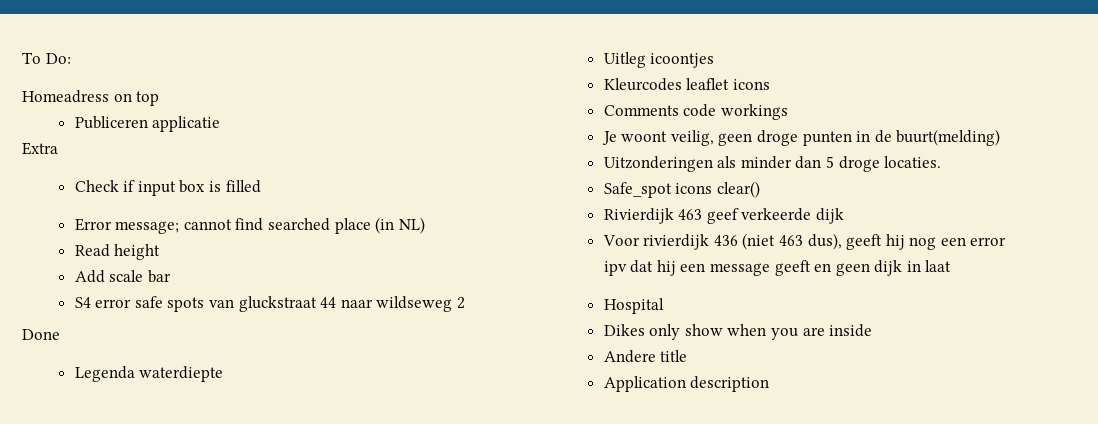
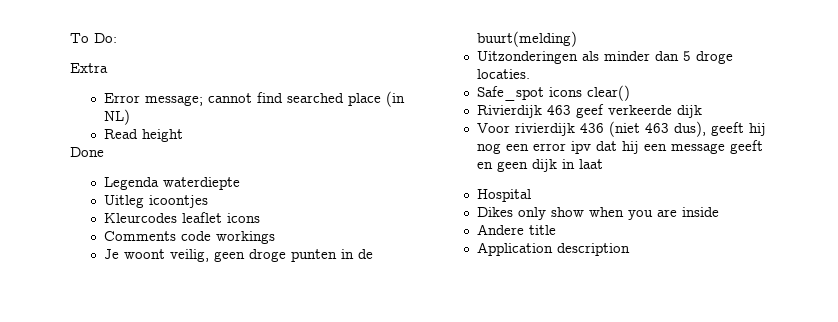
[22,90,160,106] [74,116,221,132] [22,142,58,155] [74,180,261,196] Homeadress on top // Publiceren applicatie // Extra // Check if input box is filled -> [70,63,108,73] Extra
[74,270,171,283] [74,296,465,312] // Add scale bar // S4 error safe spots van gluckstraat 44 naar wildseweg 2 -> (184, 135) none

